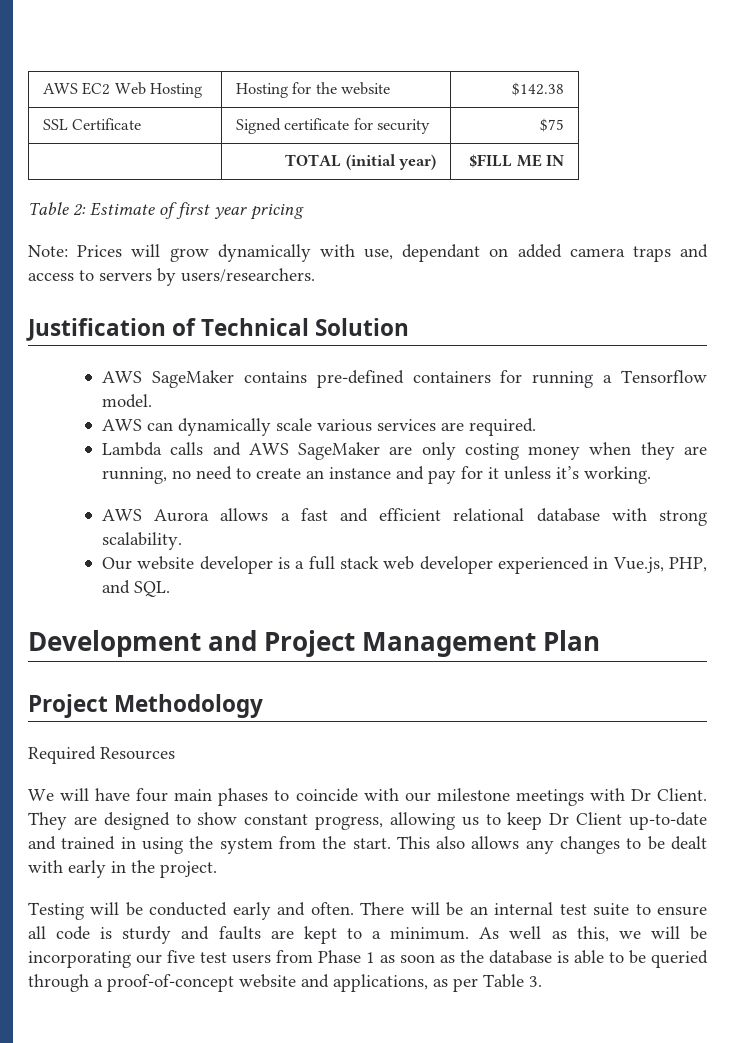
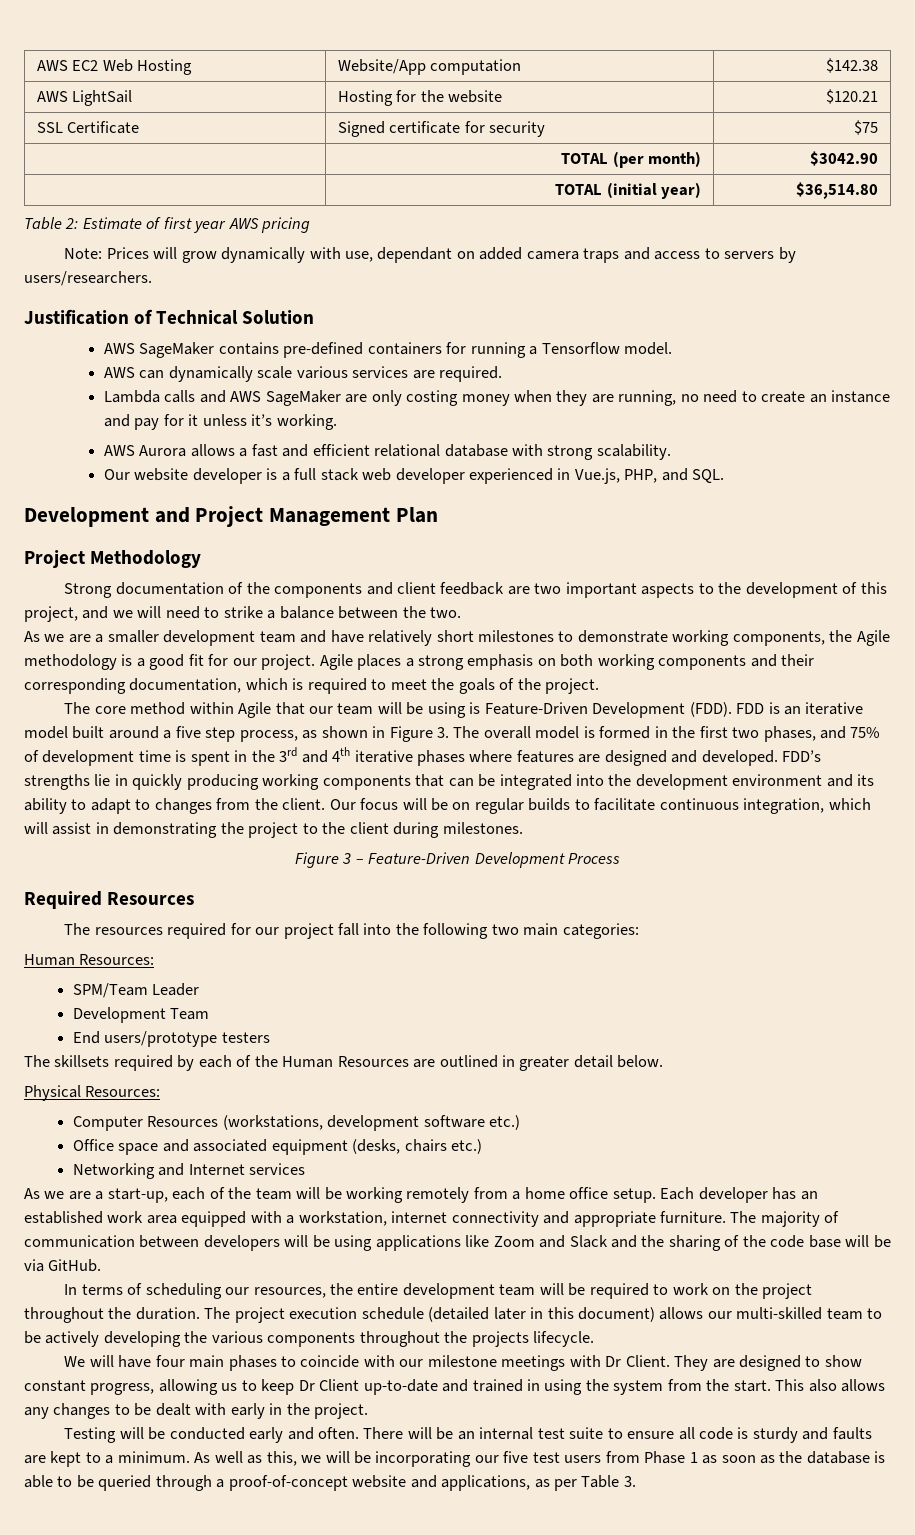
(203, 90) none -> [337,59,522,75] [826,58,879,73] [36,90,133,106] | Website/App computation | $142.38 // AWS LightSail
[512,82,565,96] $142.38 -> [826,89,879,104] $120.21
(565, 125) none -> [561,151,702,168] [810,151,879,166] // | TOTAL (per month) | $3042.90
[469,154,565,168] $FILL ME IN -> [796,182,879,199] $36,514.80
(247, 213) none -> [228,218,259,229] AWS
[28,746,175,764] Required Resources -> [64,582,887,598] [24,606,462,622] [24,630,890,646] [24,654,815,670] [24,678,600,694] [64,702,864,718] [24,726,881,742] [24,747,822,766] [24,774,875,790] [24,798,871,814] [24,822,523,838] [294,852,621,868] [24,891,195,909] [64,923,639,939] [24,954,155,966] [73,983,200,998] [73,1007,210,1023] [73,1031,270,1047] [24,1055,664,1071] [24,1085,161,1101] [73,1115,521,1131] [73,1139,483,1155] [73,1163,306,1179] [24,1187,818,1203] [24,1211,840,1227] [24,1235,891,1251] [24,1259,102,1272] [64,1283,812,1299] [24,1307,883,1323] [24,1331,595,1347] Strong documentation of the components and client feedback are two important aspects to the development of this project, and we will need to strike a balance between the two. // As we are a smaller development team and have relatively short milestones to demonstrate working components, the Agile methodology is a good fit for our project. Agile places a strong emphasis on both working components and their corresponding documentation, which is required to meet the goals of the project. // The core method within Agile that our team will be using is Feature-Driven Development (FDD). FDD is an iterative model built around a five step process, as shown in Figure 3. The overall model is formed in the first two phases, and 75% of development time is spent in the 3rd and 4th iterative phases where features are designed and developed. FDD’s strengths lie in quickly producing working components that can be integrated into the development environment and its ability to adapt to changes from the client. Our focus will be on regular builds to facilitate continuous integration, which will assist in demonstrating the project to the client during milestones. // Figure 3 – Feature-Driven Development Process // Required Resources // The resources required for our project fall into the following two main categories: // Human Resources: // SPM/Team Leader // Development Team // End users/prototype testers // The skillsets required by each of the Human Resources are outlined in greater detail below. // Physical Resources: // Computer Resources (workstations, development software etc.) // Office space and associated equipment (desks, chairs etc.) // Networking and Internet services // As we are a start-up, each of the team will be working remotely from a home office setup. Each developer has an established work area equipped with a workstation, internet connectivity and appropriate furniture. The majority of communication between developers will be using applications like Zoom and Slack and the sharing of the code base will be via GitHub. // In terms of scheduling our resources, the entire development team will be required to work on the project throughout the duration. The project execution schedule (detailed later in this document) allows our multi-skilled team to be actively developing the various components throughout the projects lifecycle.

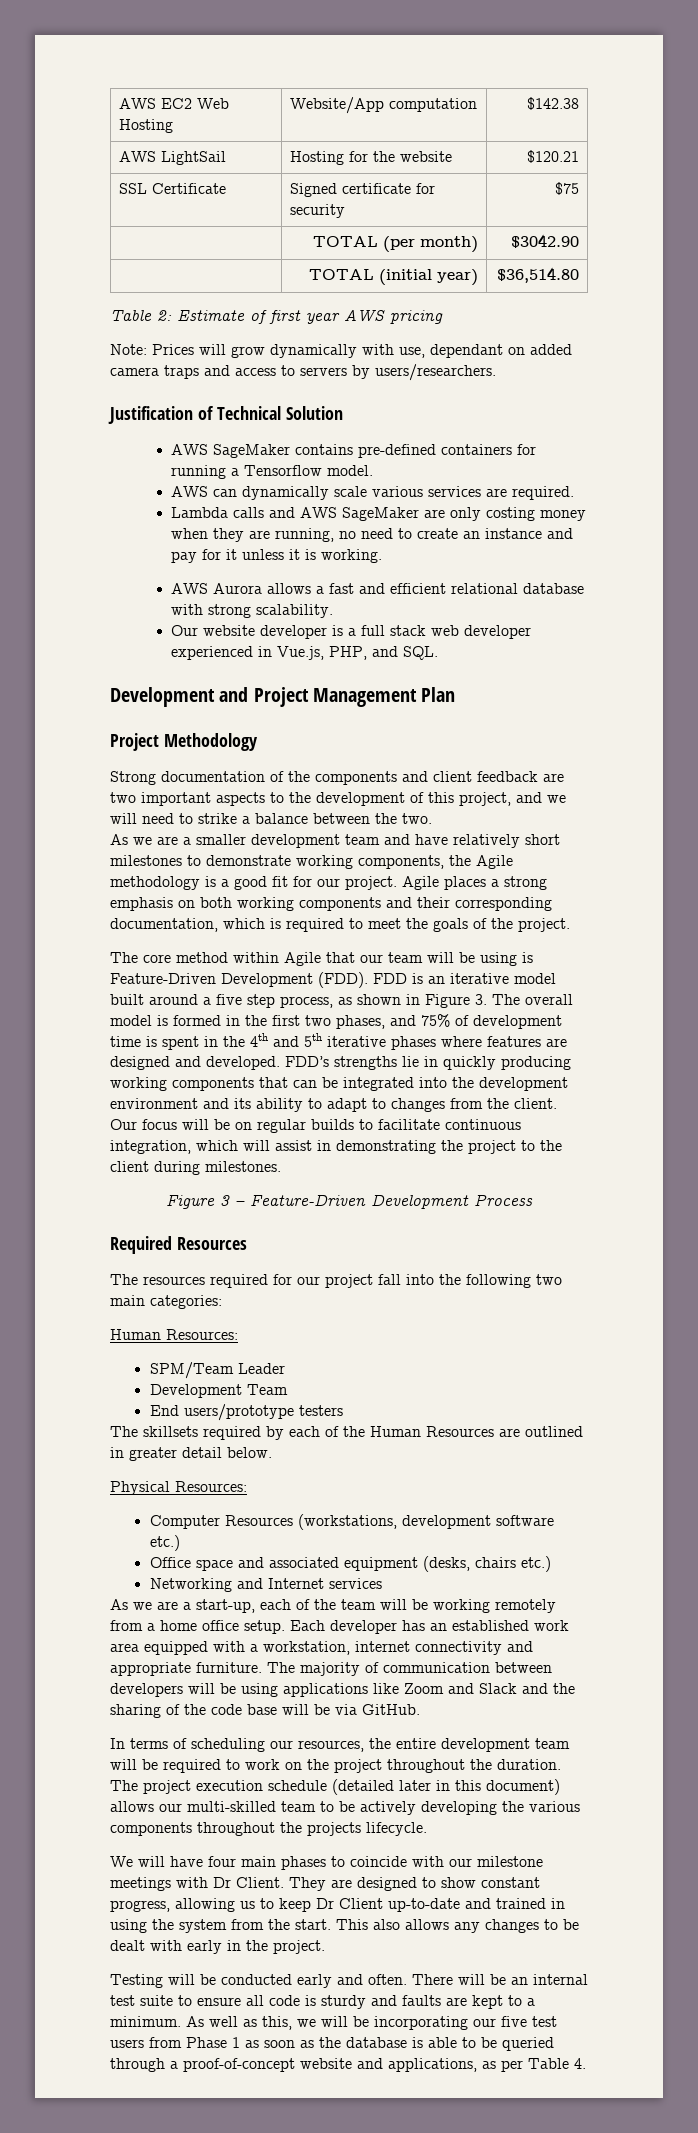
[251,414,273,426] it’s -> [289,549,317,560] it is
[279,747,351,763] 3rd and 4th -> [250,1033,322,1047] 4th and 5th
[623,1476,636,1487] 3. -> [574,2058,586,2069] 4.

